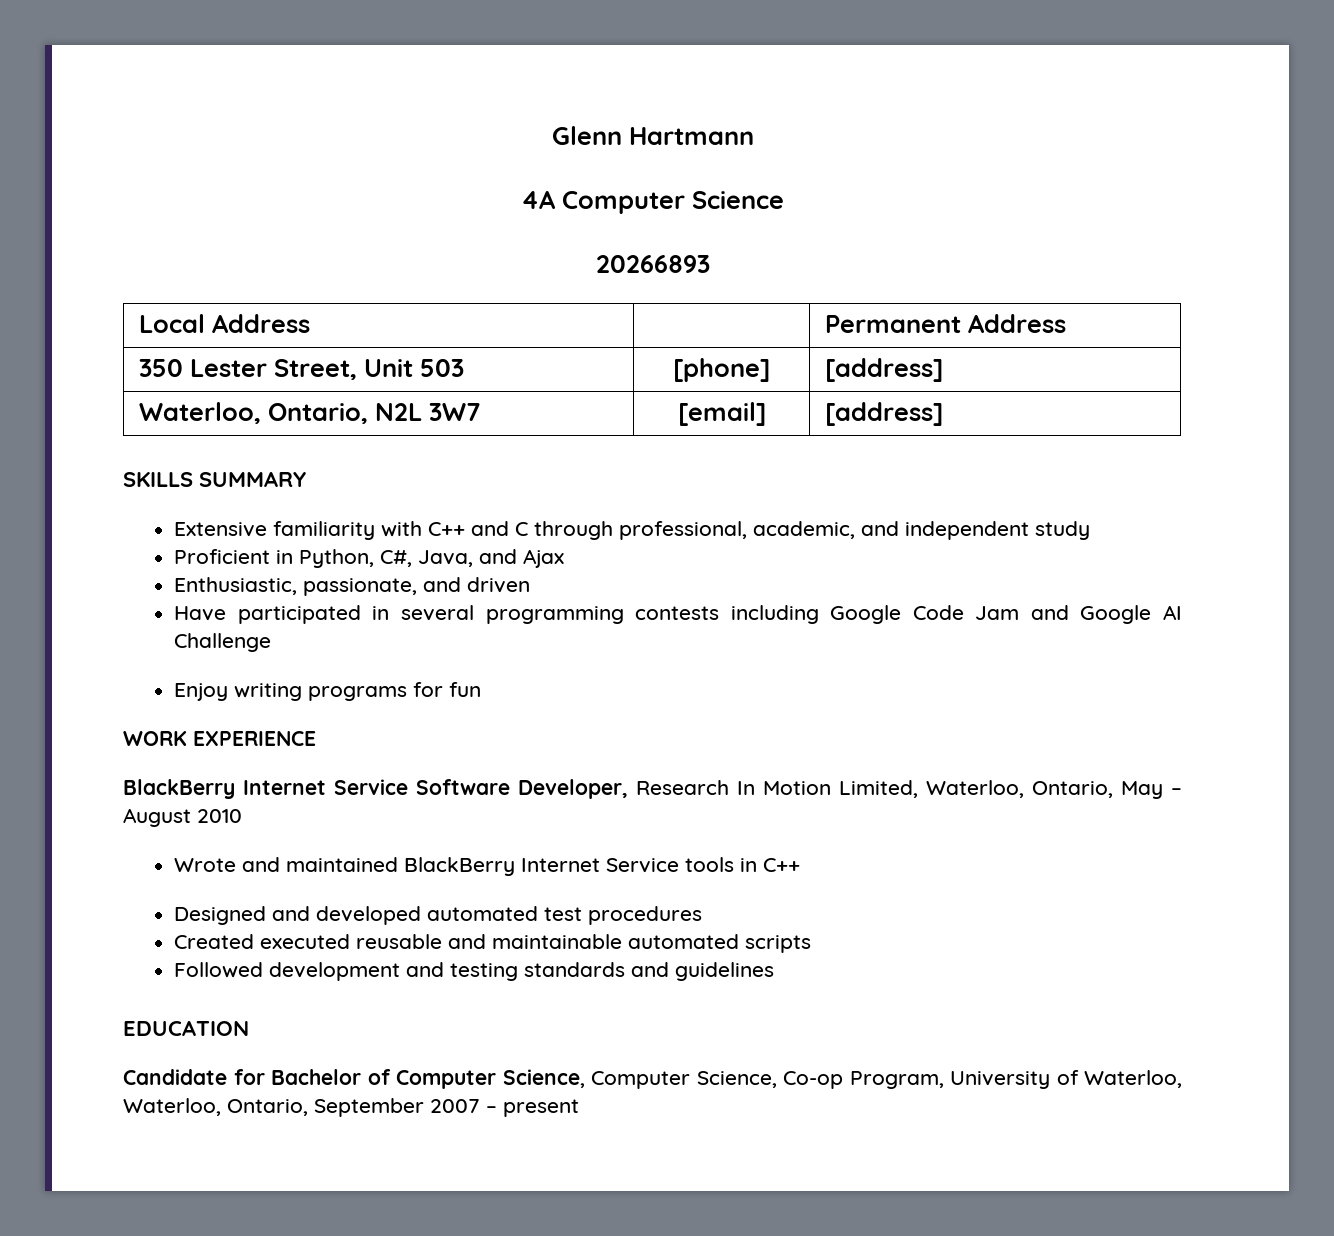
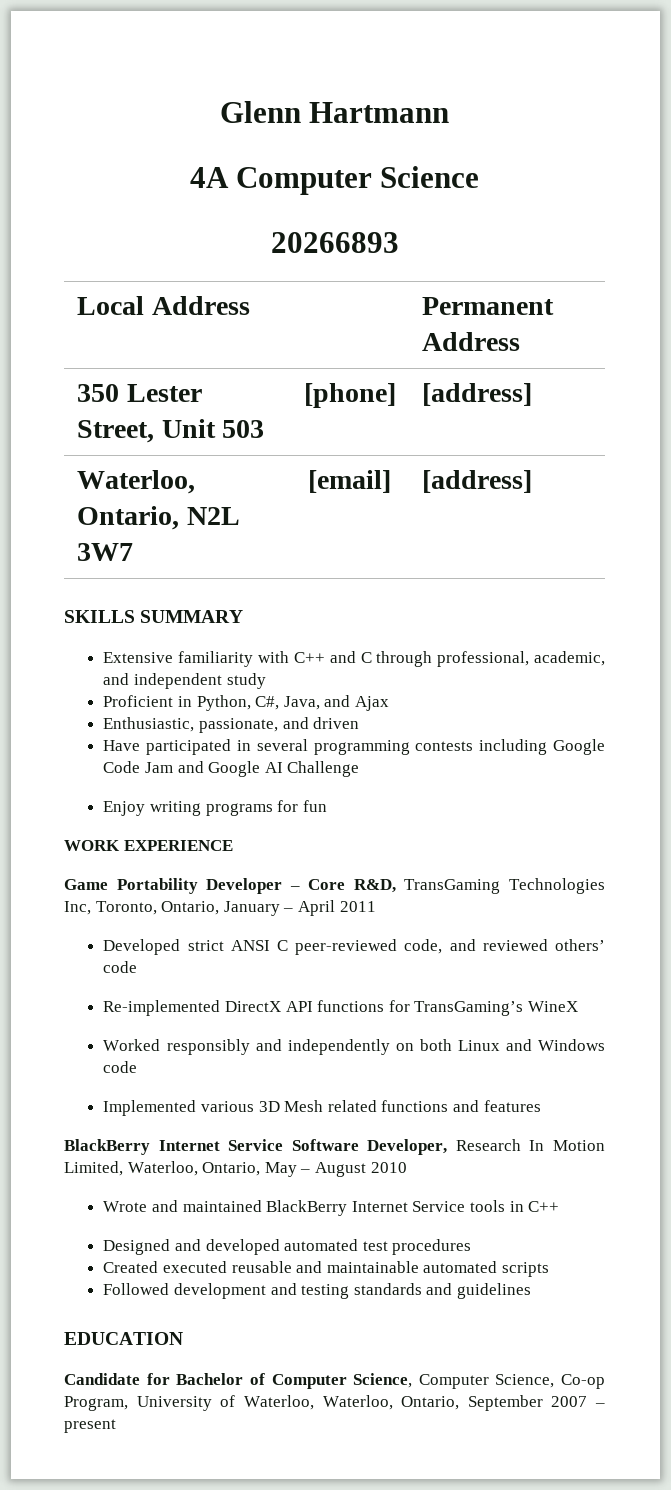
(316, 738) none -> [64,878,605,894] [64,900,376,916] [103,939,605,955] [103,961,138,973] [103,1000,578,1016] [103,1039,605,1055] [103,1061,138,1073] [103,1100,541,1116] // Game Portability Developer – Core R&D, TransGaming Technologies Inc, Toronto, Ontario, January – April 2011 // Developed strict ANSI C peer-reviewed code, and reviewed others’ code // Re-implemented DirectX API functions for TransGaming’s WineX // Worked responsibly and independently on both Linux and Windows code // Implemented various 3D Mesh related functions and features

